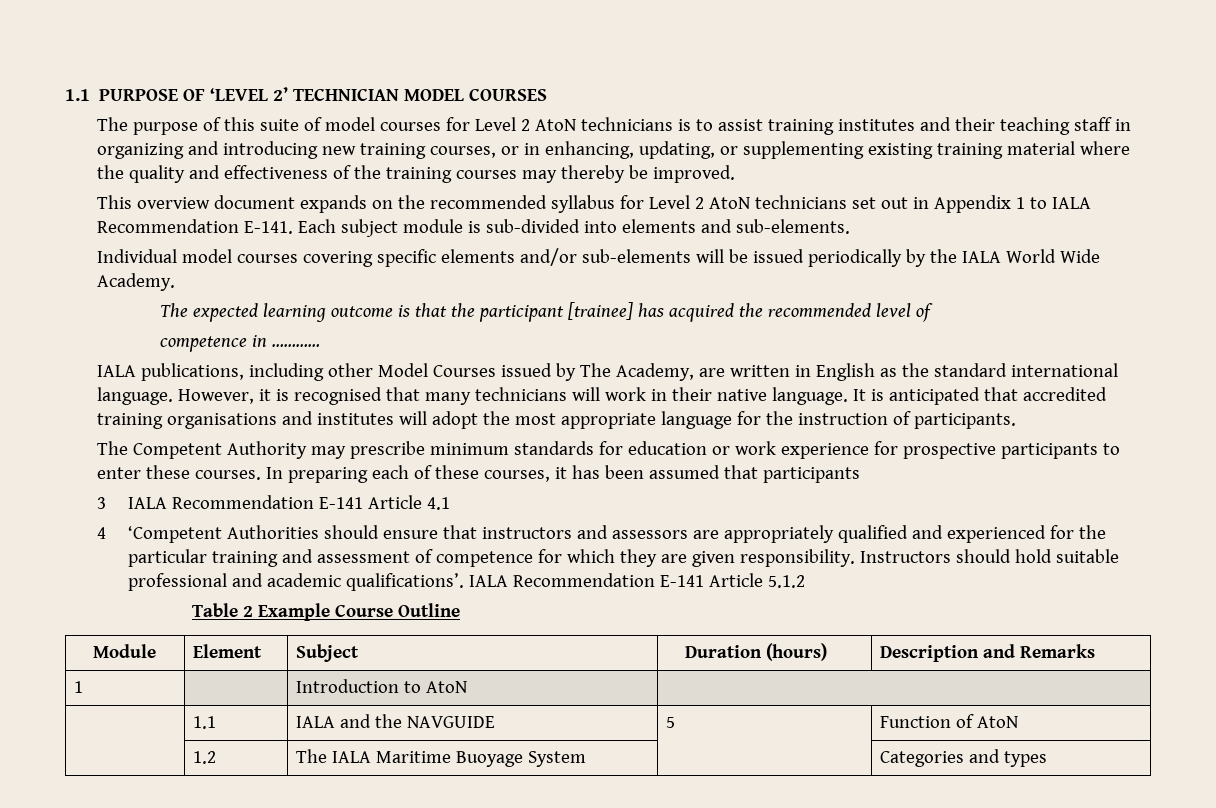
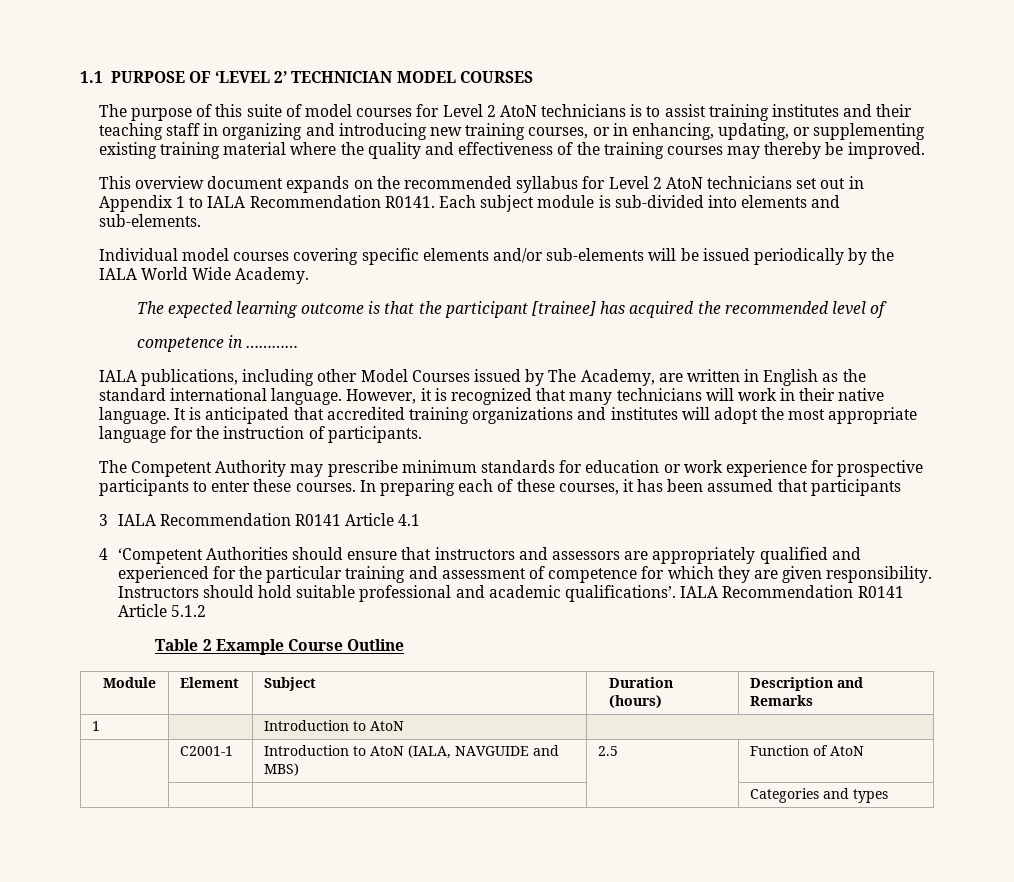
[243,221,293,234] E-141. -> [384,196,435,208] R0141.
[293,387,382,405] recognised -> [450,388,532,405] recognized
[166,413,277,429] organisations -> [472,407,574,424] organizations
[319,497,364,509] E-141 -> [295,514,342,526] R0141
[660,575,705,587] E-141 -> [857,586,904,598] R0141
[193,716,217,729] [296,714,496,728] [666,717,676,728] [880,714,1019,728] [193,751,217,764] [296,749,587,767] 1.1 | IALA and the NAVGUIDE | 5 | Function of AtoN // | 1.2 | The IALA Maritime Buoyage System -> [179,746,233,756] [263,745,559,759] [263,763,299,776] [597,746,618,756] [749,745,864,756] C2001-1 | Introduction to AtoN (IALA, NAVGUIDE and MBS) | 2.5 | Function of AtoN // | |

